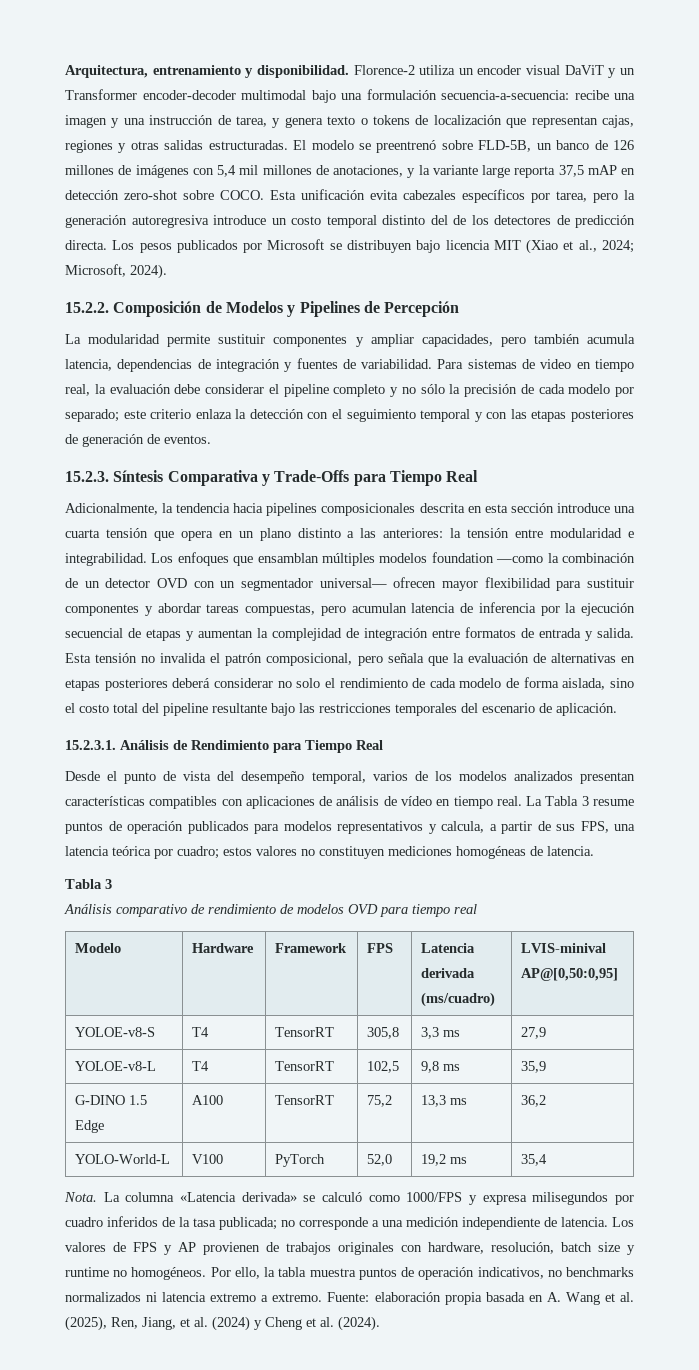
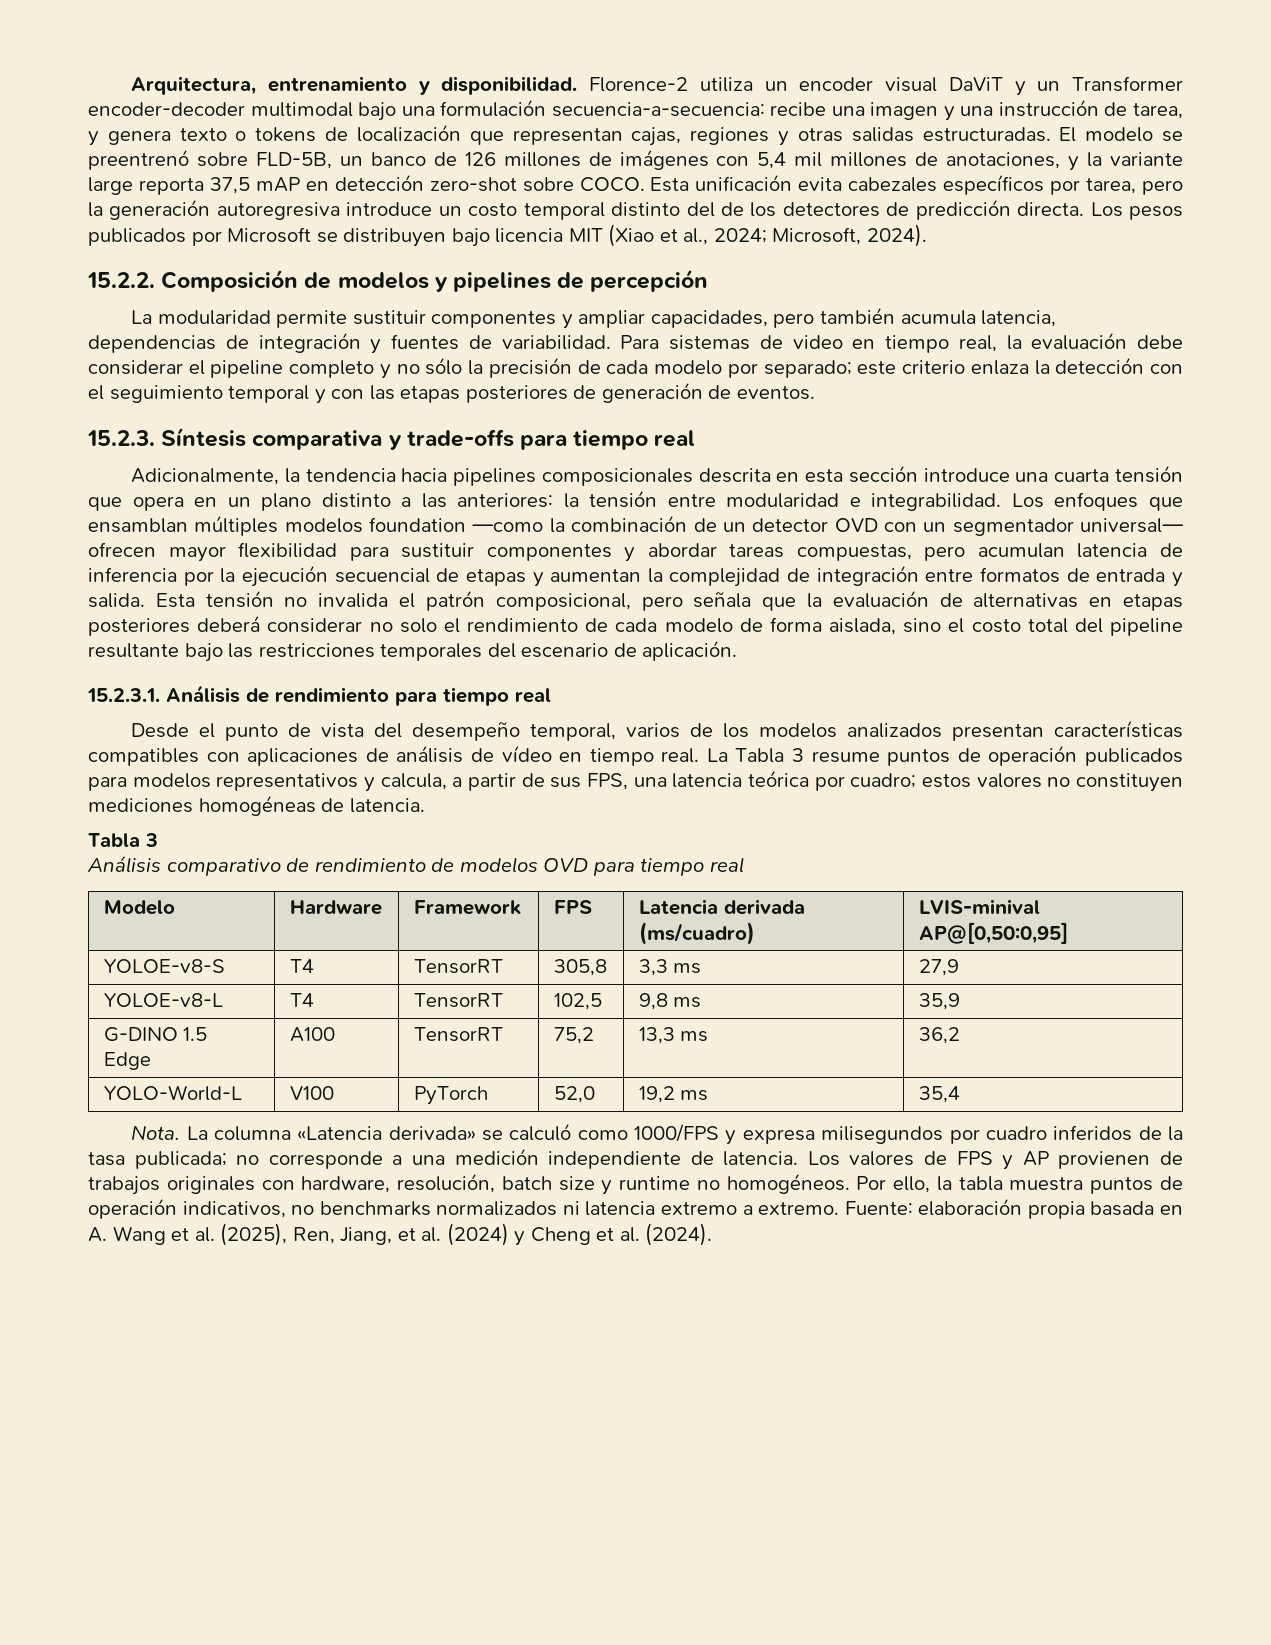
[225,301,460,317] Modelos y Pipelines de Percepción -> [337,269,709,292] modelos y pipelines de percepción
[167,470,479,486] Comparativa y Trade-Offs para Tiempo Real -> [252,429,696,450] comparativa y trade-offs para tiempo real
[191,740,383,753] Rendimiento para Tiempo Real -> [275,687,551,706] rendimiento para tiempo real

